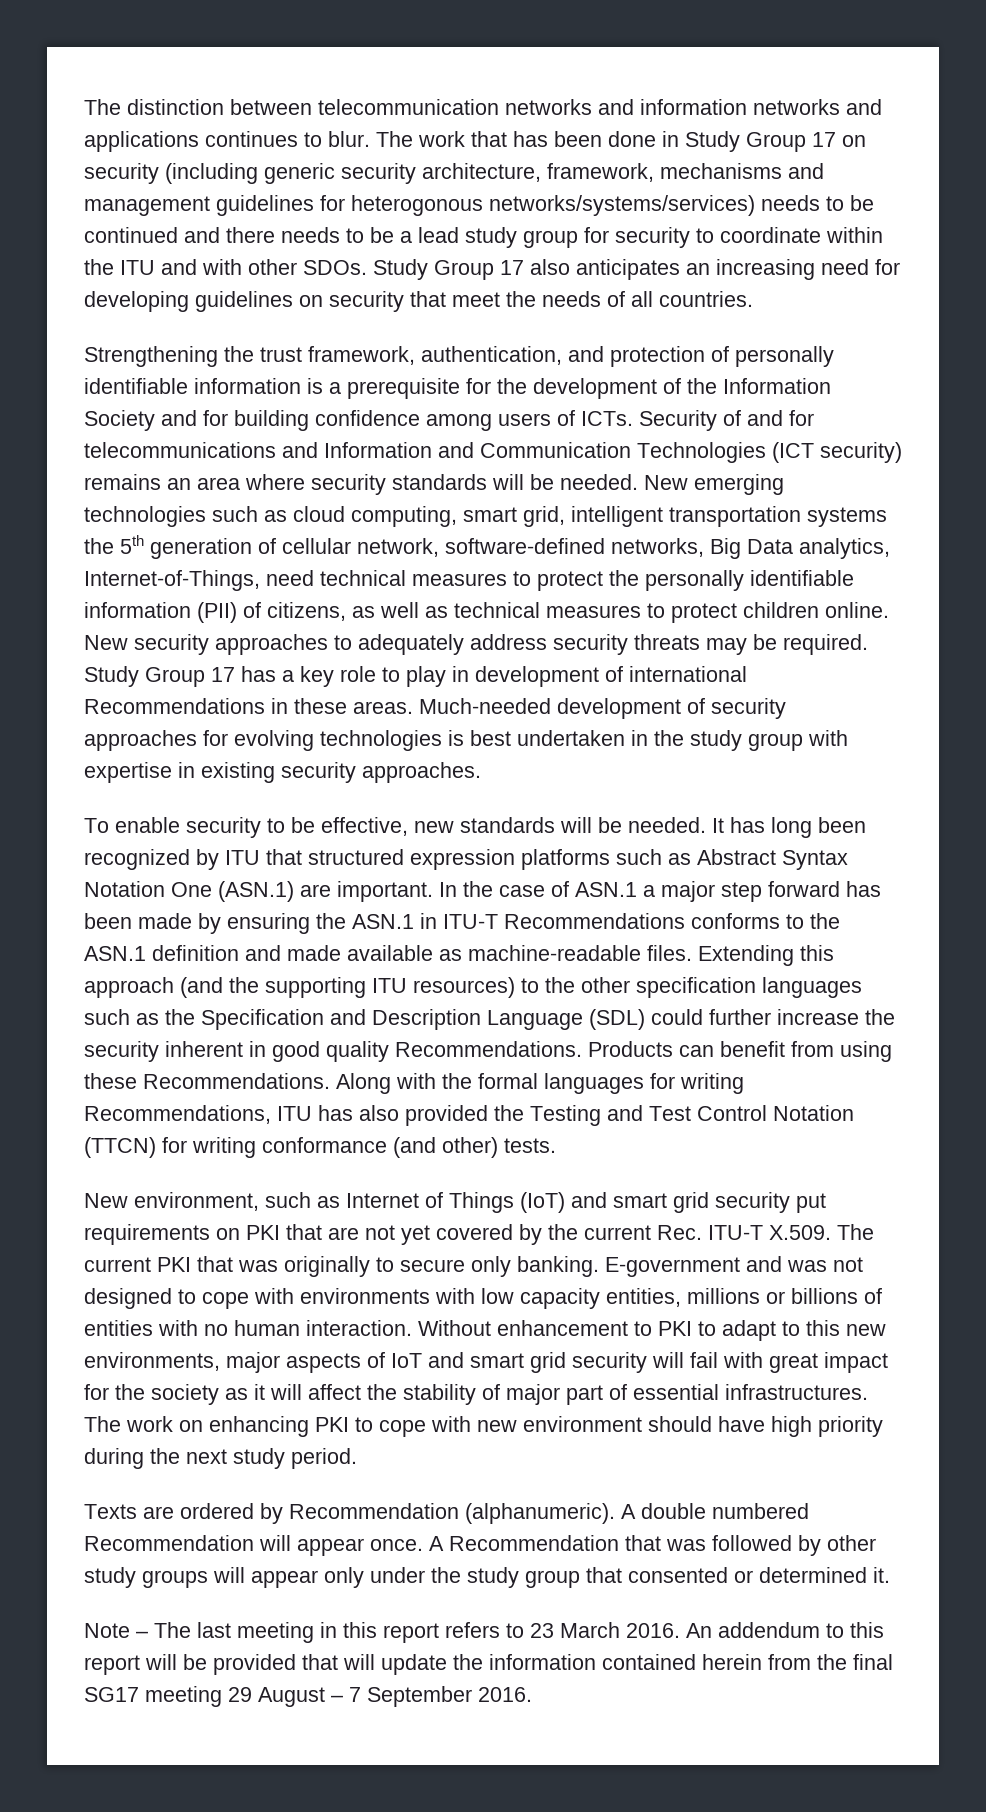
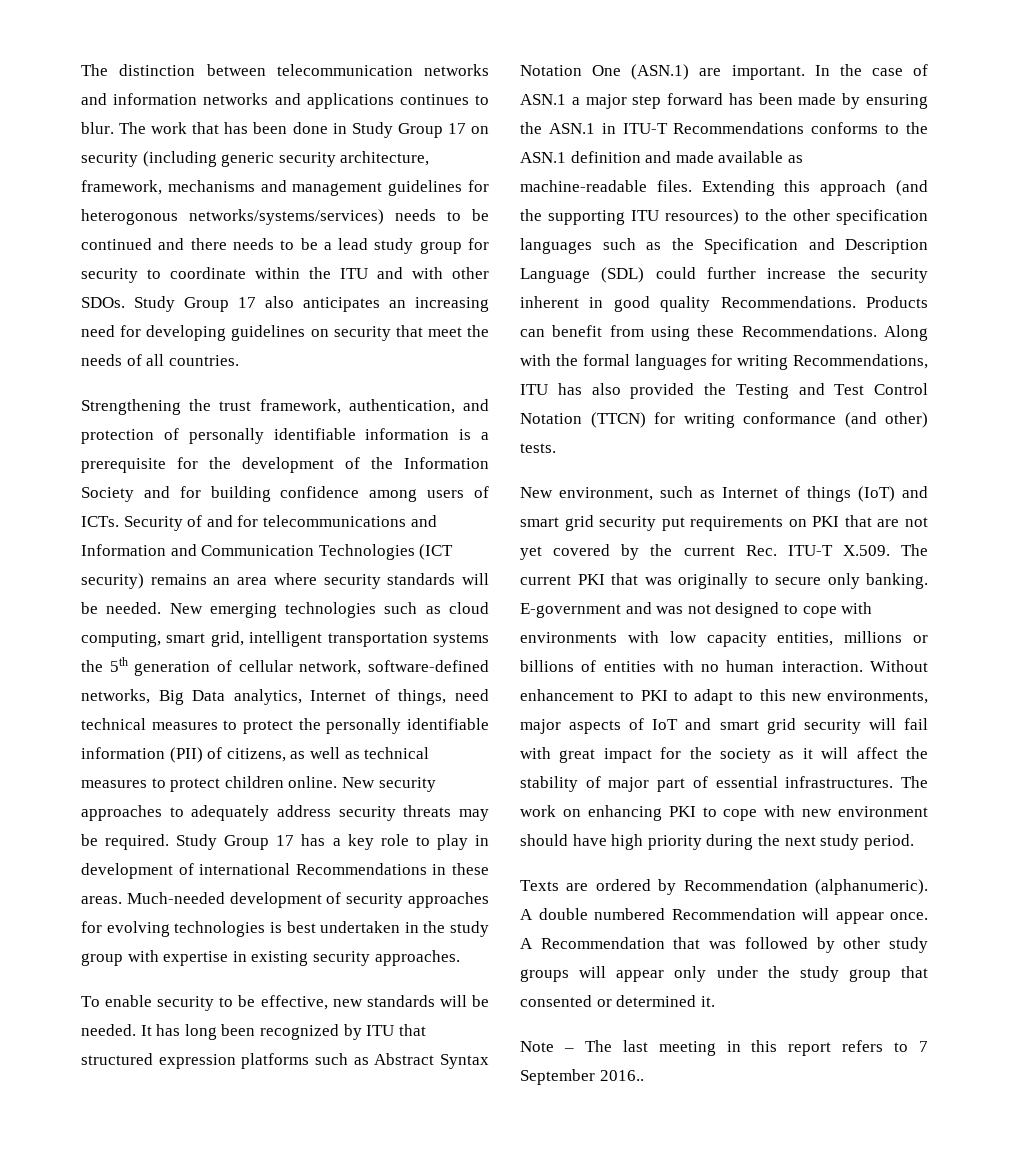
[84,570,260,591] Internet-of-Things, -> [310,689,447,705] Internet of things,
[449,1192,514,1213] Things -> [807,486,851,502] things
[530,1622,884,1638] [84,1654,893,1675] [84,1686,343,1707] 23 March 2016. An addendum to this report will be provided that will update the information contained herein from the final SG17 meeting 29 August – -> (909, 1047) none
[478,1687,532,1702] 2016. -> [599,1070,644,1081] 2016..

